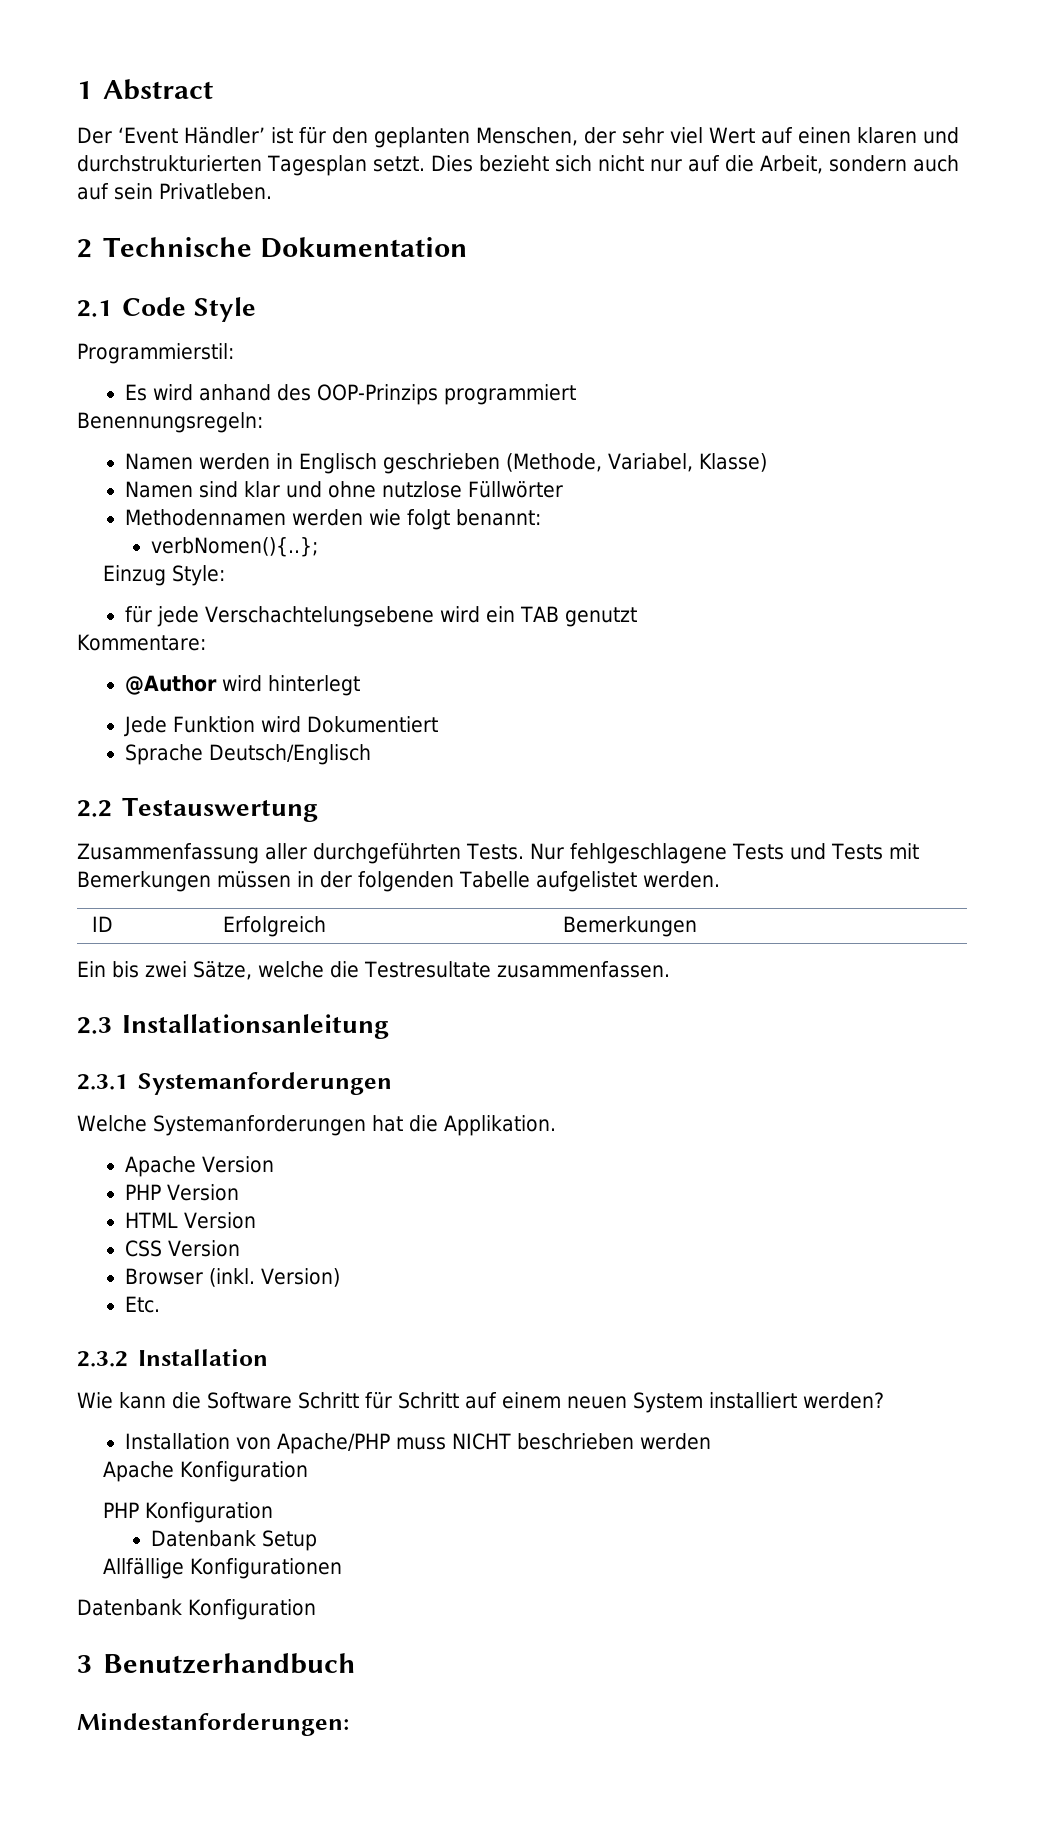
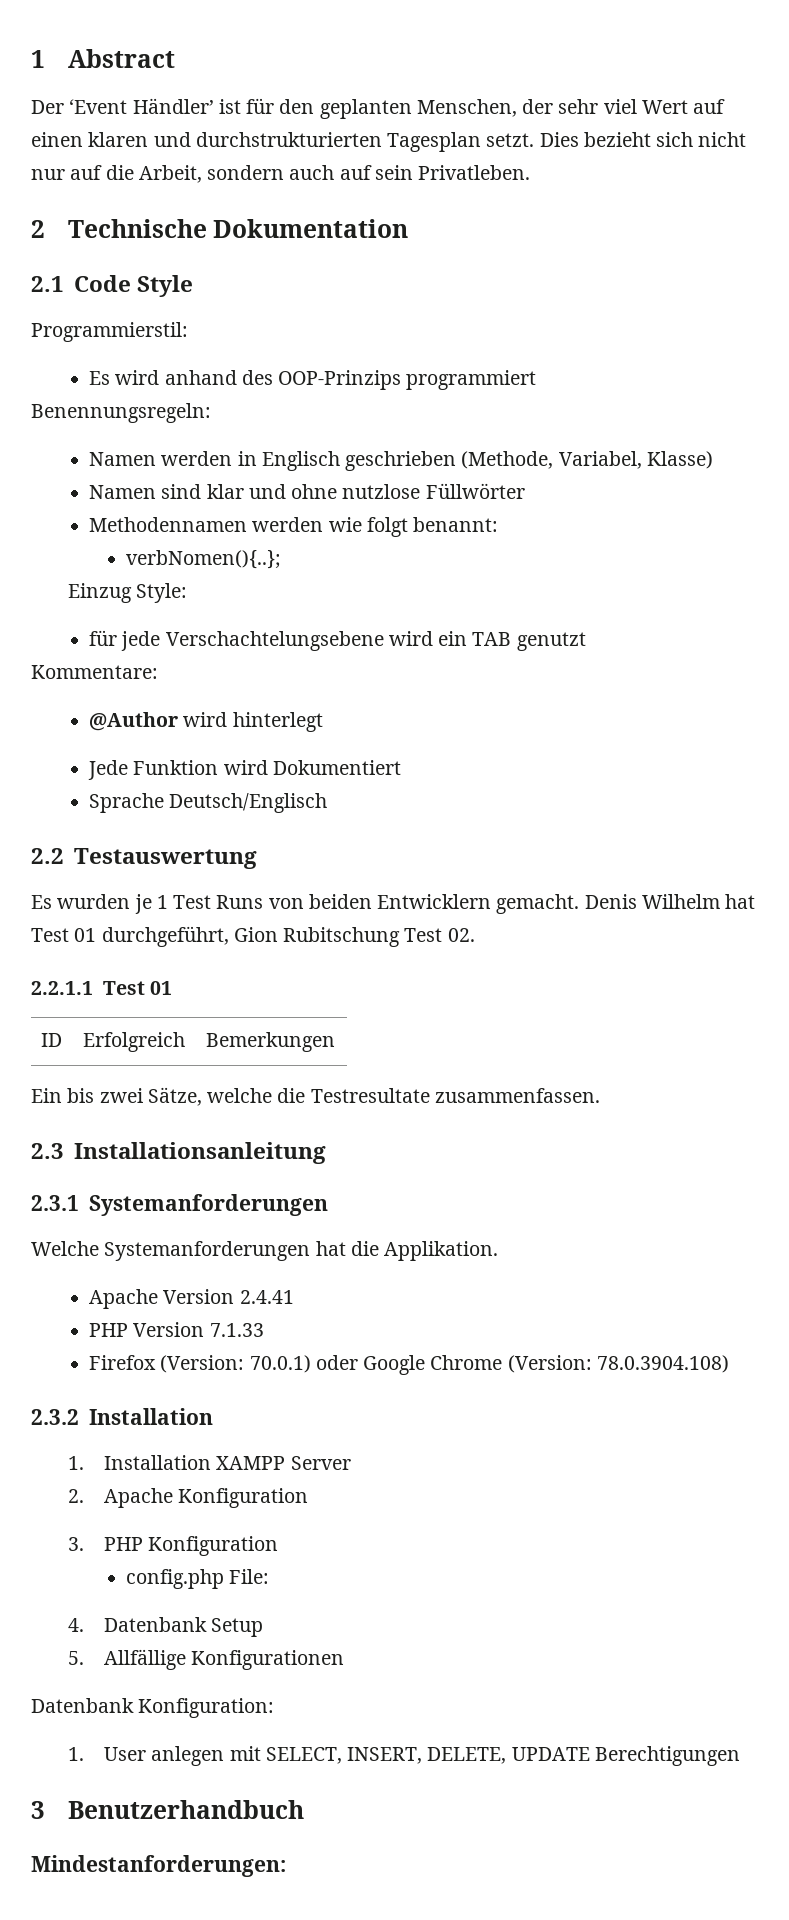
[77,843,919,864] [77,871,720,892] Zusammenfassung aller durchgeführten Tests. Nur fehlgeschlagene Tests und Tests mit Bemerkungen müssen in der folgenden Tabelle aufgelistet werden. -> [31,894,756,914] [31,926,475,947] [31,981,173,995] Es wurden je 1 Test Runs von beiden Entwicklern gemacht. Denis Wilhelm hat Test 01 durchgeführt, Gion Rubitschung Test 02. // 2.2.1.1 Test 01
(275, 1164) none -> [239,1290,294,1304] 2.4.41
[125,1212,257,1229] [125,1240,241,1257] [125,1268,341,1287] [125,1296,161,1313] [77,1349,269,1367] [77,1392,884,1413] [125,1433,712,1454] // HTML Version // CSS Version // Browser (inkl. Version) // Etc. // 2.3.2 Installation // Wie kann die Software Schritt für Schritt auf einem neuen System installiert werden? // Installation von Apache/PHP muss NICHT beschrieben werden // -> [209,1323,264,1337] [89,1355,729,1375] [31,1408,213,1425] [67,1455,351,1470] [67,1489,84,1503] 7.1.33 // Firefox (Version: 70.0.1) oder Google Chrome (Version: 78.0.3904.108) // 2.3.2 Installation // 1. Installation XAMPP Server // 2.
(308, 1471) none -> [67,1537,84,1551] 3.
(273, 1512) none -> [125,1569,269,1589] [67,1618,84,1632] config.php File: // 4.
(318, 1540) none -> [67,1651,84,1665] 5.
[188,1599,316,1620] Konfiguration -> [138,1698,275,1718] [67,1746,741,1766] Konfiguration: // 1. User anlegen mit SELECT, INSERT, DELETE, UPDATE Berechtigungen

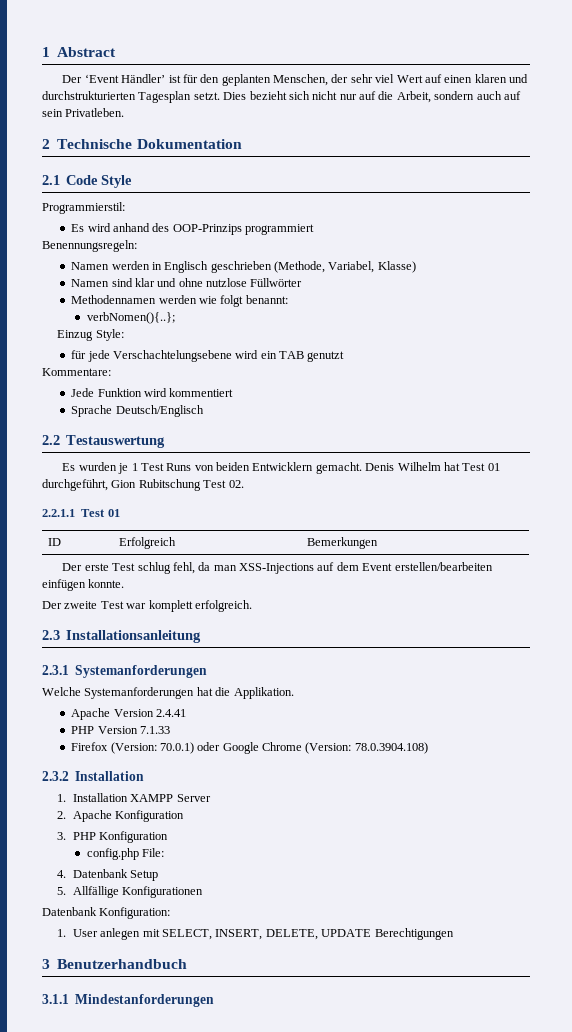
[89,712,323,732] // @Author wird hinterlegt -> (111, 372) none
[272,760,401,775] Dokumentiert -> [169,388,234,397] kommentiert
[31,1087,600,1106] Ein bis zwei Sätze, welche die Testresultate zusammenfassen. -> [62,562,493,574] [42,579,125,591] [42,600,252,612] Der erste Test schlug fehl, da man XSS-Injections auf dem Event erstellen/bearbeiten einfügen konnte. // Der zweite Test war komplett erfolgreich.
[31,1855,286,1877] Mindestanforderungen: -> [42,994,215,1007] 3.1.1 Mindestanforderungen

